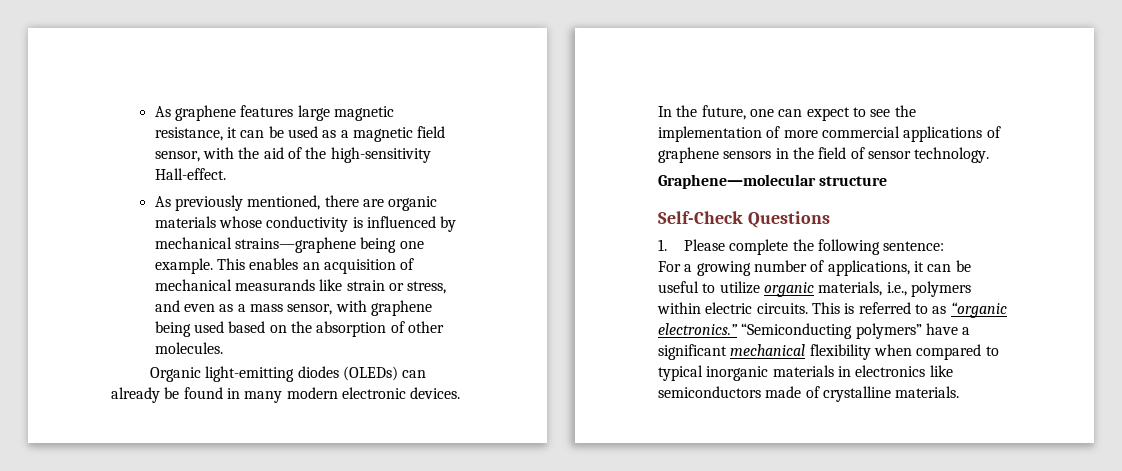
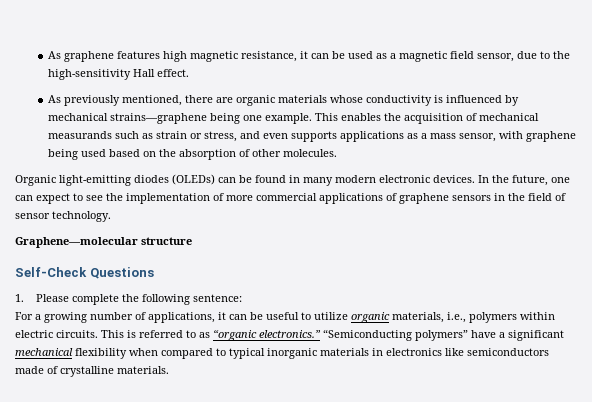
[297,105,330,121] large -> [162,51,187,62] high
[202,147,431,163] [154,168,226,180] with the aid of the high-sensitivity Hall-effect. -> [516,51,570,59] [47,69,189,80] due to the high-sensitivity Hall effect.
[302,262,320,270] an -> [383,113,401,121] the
[319,279,343,291] like -> [114,131,153,139] such as
(215, 308) none -> [290,131,404,142] supports applications
[111,387,160,403] already -> (236, 180) none

